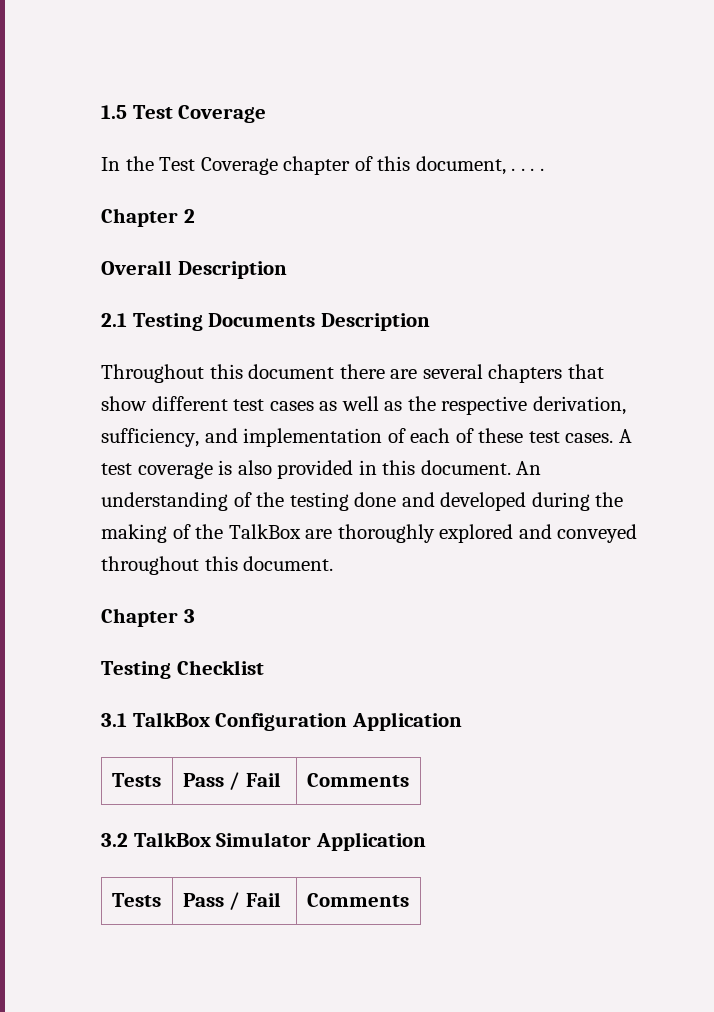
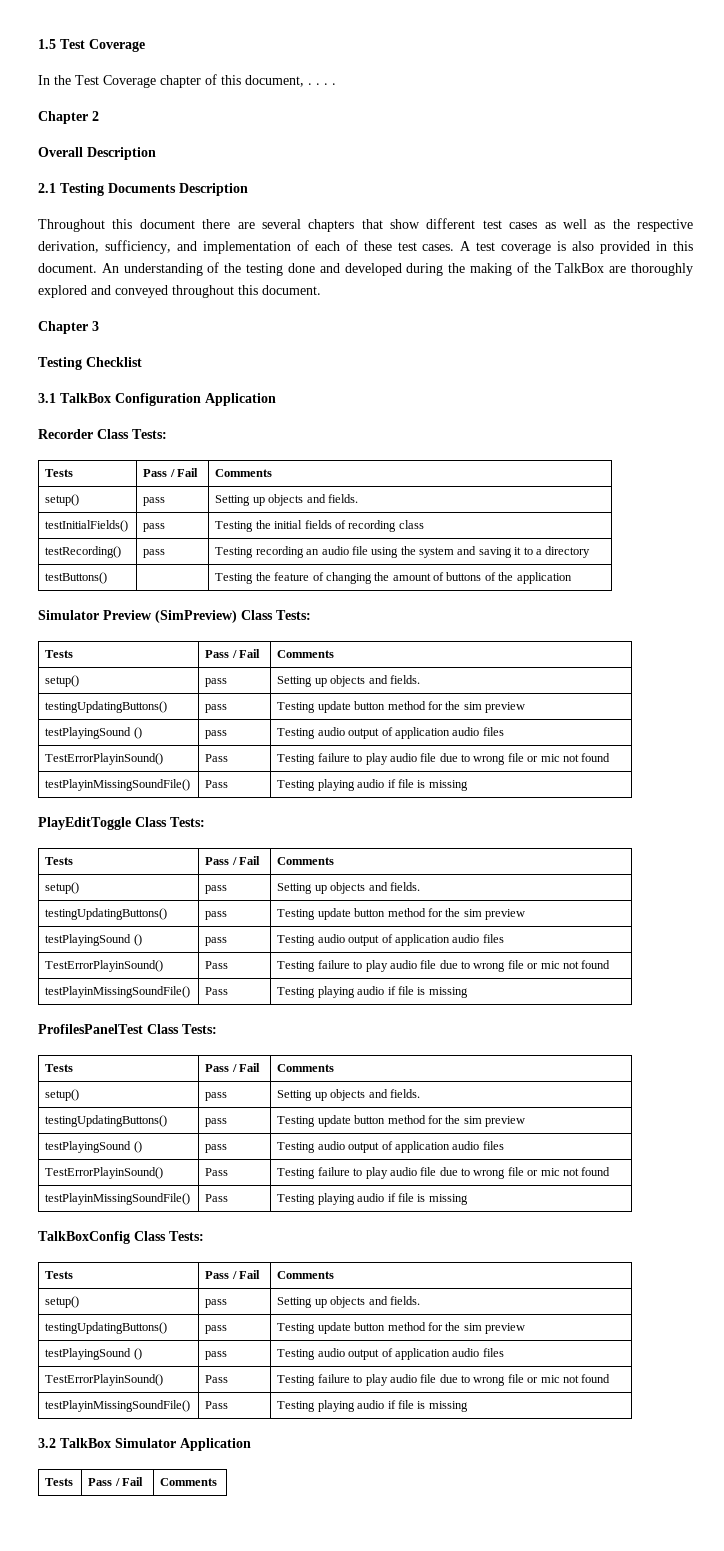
[111,773,161,787] [182,772,281,790] [306,773,409,787] // Tests | Pass / Fail | Comments -> [38,429,167,439] [45,469,74,477] [143,468,199,477] [215,469,273,477] [45,494,80,506] [143,497,166,506] [215,494,358,506] [45,520,129,532] [143,523,166,532] [215,520,424,532] [45,546,122,558] [143,549,166,558] [215,546,591,558] [45,572,108,584] [215,572,572,584] [38,610,311,623] [45,650,74,658] [205,649,261,658] [277,650,335,658] [45,675,80,687] [205,678,228,687] [277,675,420,687] [45,701,168,713] [205,704,228,713] [277,701,526,713] [45,727,142,739] [205,730,228,739] [277,727,504,739] [45,753,164,765] [205,754,229,762] [277,753,611,765] [45,779,191,791] [205,780,229,788] [277,779,468,791] [38,817,205,830] [45,857,74,865] [205,856,261,865] [277,857,335,865] [45,882,80,894] [205,885,228,894] [277,882,420,894] [45,908,168,920] [205,911,228,920] [277,908,526,920] [45,934,142,946] [205,937,228,946] [277,934,504,946] [45,960,164,972] [205,961,229,969] [277,960,611,972] [45,986,191,998] [205,987,229,995] [277,986,468,998] [38,1024,217,1034] [45,1064,74,1072] [205,1063,261,1072] [277,1064,335,1072] [45,1089,80,1101] [205,1092,228,1101] [277,1089,420,1101] [45,1115,168,1127] [205,1118,228,1127] [277,1115,526,1127] [45,1141,142,1153] [205,1144,228,1153] [277,1141,504,1153] [45,1167,164,1179] [205,1168,229,1176] [277,1167,611,1179] [45,1193,191,1205] [205,1194,229,1202] [277,1193,468,1205] [38,1231,204,1244] [45,1271,74,1279] [205,1270,261,1279] [277,1271,335,1279] [45,1296,80,1308] [205,1299,228,1308] [277,1296,420,1308] [45,1322,168,1334] [205,1325,228,1334] [277,1322,526,1334] [45,1348,142,1360] [205,1351,228,1360] [277,1348,504,1360] [45,1374,164,1386] [205,1375,229,1383] [277,1374,611,1386] [45,1400,191,1412] [205,1401,229,1409] [277,1400,468,1412] // Recorder Class Tests: // Tests | Pass / Fail | Comments // setup() | pass | Setting up objects and fields. // testInitialFields() | pass | Testing the initial fields of recording class // testRecording() | pass | Testing recording an audio file using the system and saving it to a directory // testButtons() | | Testing the feature of changing the amount of buttons of the application // Simulator Preview (SimPreview) Class Tests: // Tests | Pass / Fail | Comments // setup() | pass | Setting up objects and fields. // testingUpdatingButtons() | pass | Testing update button method for the sim preview // testPlayingSound () | pass | Testing audio output of application audio files // TestErrorPlayinSound() | Pass | Testing failure to play audio file due to wrong file or mic not found // testPlayinMissingSoundFile() | Pass | Testing playing audio if file is missing // PlayEditToggle Class Tests: // Tests | Pass / Fail | Comments // setup() | pass | Setting up objects and fields. // testingUpdatingButtons() | pass | Testing update button method for the sim preview // testPlayingSound () | pass | Testing audio output of application audio files // TestErrorPlayinSound() | Pass | Testing failure to play audio file due to wrong file or mic not found // testPlayinMissingSoundFile() | Pass | Testing playing audio if file is missing // ProfilesPanelTest Class Tests: // Tests | Pass / Fail | Comments // setup() | pass | Setting up objects and fields. // testingUpdatingButtons() | pass | Testing update button method for the sim preview // testPlayingSound () | pass | Testing audio output of application audio files // TestErrorPlayinSound() | Pass | Testing failure to play audio file due to wrong file or mic not found // testPlayinMissingSoundFile() | Pass | Testing playing audio if file is missing // TalkBoxConfig Class Tests: // Tests | Pass / Fail | Comments // setup() | pass | Setting up objects and fields. // testingUpdatingButtons() | pass | Testing update button method for the sim preview // testPlayingSound () | pass | Testing audio output of application audio files // TestErrorPlayinSound() | Pass | Testing failure to play audio file due to wrong file or mic not found // testPlayinMissingSoundFile() | Pass | Testing playing audio if file is missing

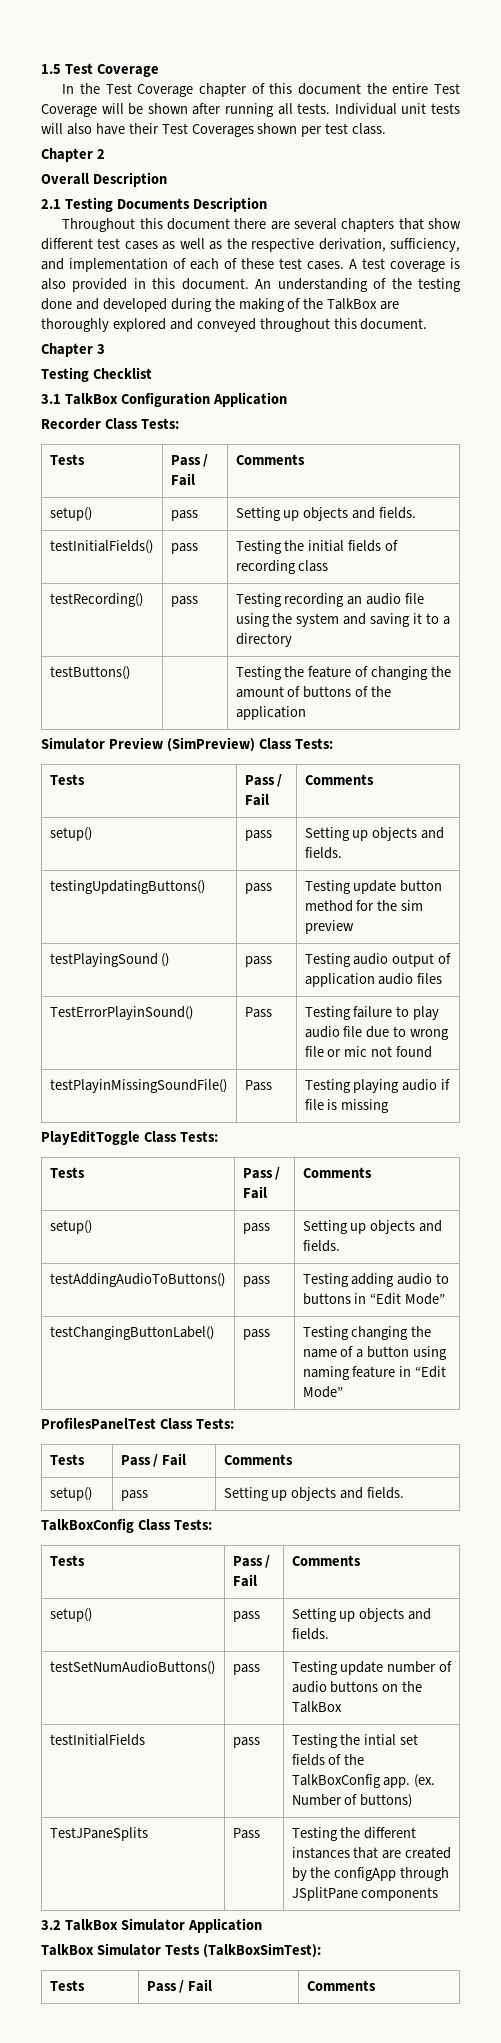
[245,75,336,87] document, . . . . -> [297,83,460,95] [41,103,461,117] [41,123,387,137] document the entire Test Coverage will be shown after running all tests. Individual unit tests will also have their Test Coverages shown per test class.
[45,908,168,920] [205,911,228,920] [277,908,526,920] [45,934,142,946] [205,937,228,946] [277,934,504,946] [45,960,164,972] [205,961,229,969] [277,960,611,972] [45,986,191,998] [205,987,229,995] [277,986,468,998] testingUpdatingButtons() | pass | Testing update button method for the sim preview // testPlayingSound () | pass | Testing audio output of application audio files // TestErrorPlayinSound() | Pass | Testing failure to play audio file due to wrong file or mic not found // testPlayinMissingSoundFile() | Pass | Testing playing audio if file is missing -> [49,1273,225,1287] [242,1276,270,1287] [302,1273,450,1287] [302,1293,446,1305] [49,1326,214,1340] [242,1329,270,1340] [302,1326,432,1340] [302,1346,448,1360] [302,1366,447,1380] [302,1386,343,1398] testAddingAudioToButtons() | pass | Testing adding audio to buttons in “Edit Mode” // testChangingButtonLabel() | pass | Testing changing the name of a button using naming feature in “Edit Mode”
[45,1115,168,1127] [205,1118,228,1127] [277,1115,526,1127] [45,1141,142,1153] [205,1144,228,1153] [277,1141,504,1153] [45,1167,164,1179] [205,1168,229,1176] [277,1167,611,1179] [45,1193,191,1205] [205,1194,229,1202] [277,1193,468,1205] // testingUpdatingButtons() | pass | Testing update button method for the sim preview // testPlayingSound () | pass | Testing audio output of application audio files // TestErrorPlayinSound() | Pass | Testing failure to play audio file due to wrong file or mic not found // testPlayinMissingSoundFile() | Pass | Testing playing audio if file is missing -> (405, 1493) none
[45,1322,168,1334] [205,1325,228,1334] [277,1322,526,1334] [45,1348,142,1360] [205,1351,228,1360] [277,1348,504,1360] [45,1374,164,1386] [205,1375,229,1383] [277,1374,611,1386] [45,1400,191,1412] [205,1401,229,1409] [277,1400,468,1412] testingUpdatingButtons() | pass | Testing update button method for the sim preview // testPlayingSound () | pass | Testing audio output of application audio files // TestErrorPlayinSound() | Pass | Testing failure to play audio file due to wrong file or mic not found // testPlayinMissingSoundFile() | Pass | Testing playing audio if file is missing -> [49,1661,215,1675] [232,1664,260,1675] [291,1661,453,1675] [291,1681,423,1693] [291,1701,342,1713] [49,1734,145,1746] [232,1737,260,1748] [291,1734,419,1748] [291,1754,365,1766] [291,1774,436,1788] [291,1794,413,1808] [49,1827,148,1841] [232,1828,260,1839] [291,1827,417,1841] [291,1847,452,1859] [291,1867,450,1881] [291,1887,439,1901] testSetNumAudioButtons() | pass | Testing update number of audio buttons on the TalkBox // testInitialFields | pass | Testing the intial set fields of the TalkBoxConfig app. (ex. Number of buttons) // TestJPaneSplits | Pass | Testing the different instances that are created by the configApp through JSplitPane components
(251, 1444) none -> [41,1943,321,1958] // TalkBox Simulator Tests (TalkBoxSimTest):

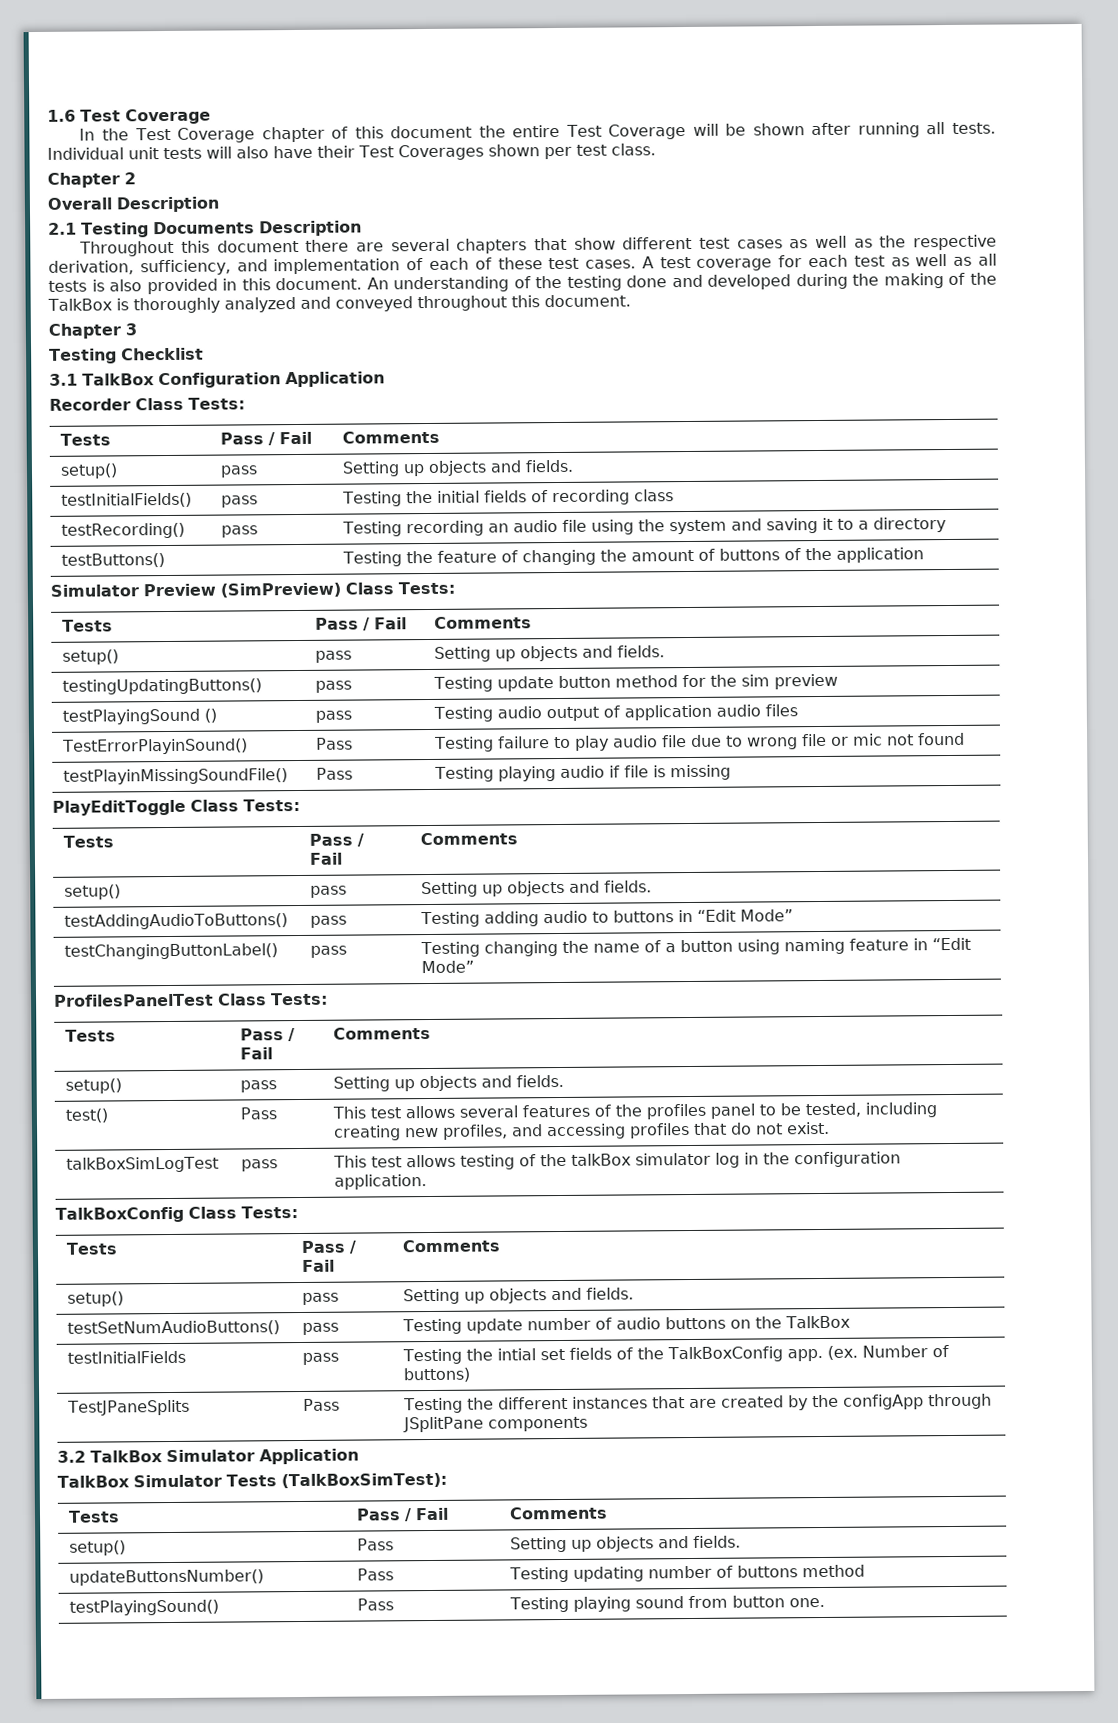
[41,64,61,74] 1.5 -> [47,109,76,122] 1.6
(445, 266) none -> [778,253,997,268] [48,280,87,292] for each test as well as all tests
[380,301,400,310] [41,318,166,332] are thoroughly explored -> [115,297,296,314] is thoroughly analyzed
(405, 1493) none -> [65,1108,109,1123] [240,1107,278,1120] [332,1102,938,1120] [334,1121,831,1141] [66,1156,220,1173] [241,1159,279,1172] [333,1151,902,1170] [334,1174,428,1190] // test() | Pass | This test allows several features of the profiles panel to be tested, including creating new profiles, and accessing profiles that do not exist. // talkBoxSimLogTest | pass | This test allows testing of the talkBox simulator log in the configuration application.
(376, 1985) none -> [69,1540,127,1556] [357,1538,395,1551] [510,1535,742,1553] [69,1569,265,1586] [357,1568,395,1581] [509,1564,866,1583] [69,1599,220,1616] [357,1598,395,1611] [509,1595,826,1613] // setup() | Pass | Setting up objects and fields. // updateButtonsNumber() | Pass | Testing updating number of buttons method // testPlayingSound() | Pass | Testing playing sound from button one.

